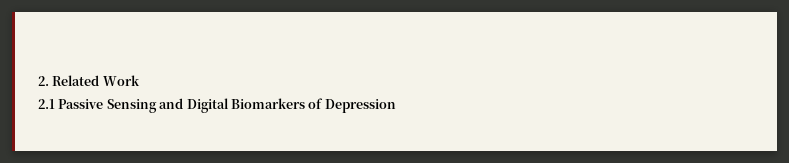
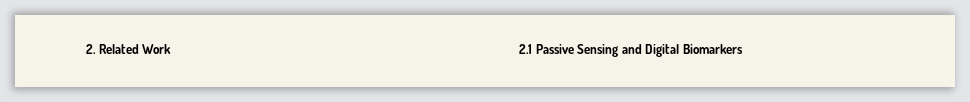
[308,98,396,113] of Depression -> (743, 49) none

